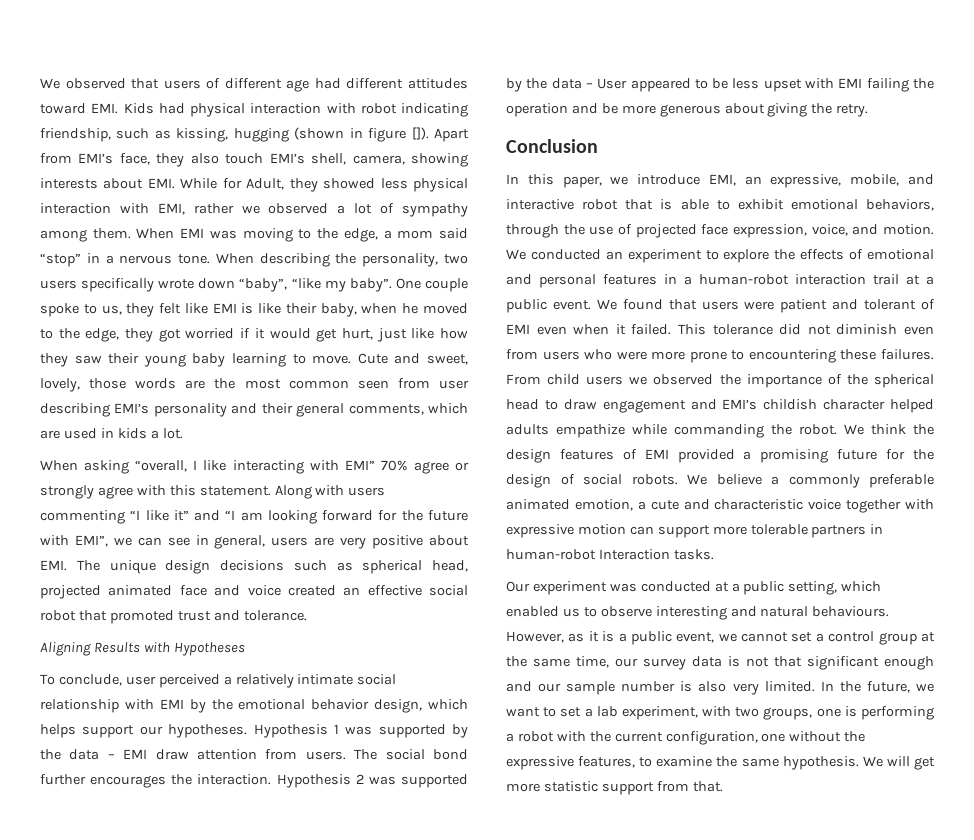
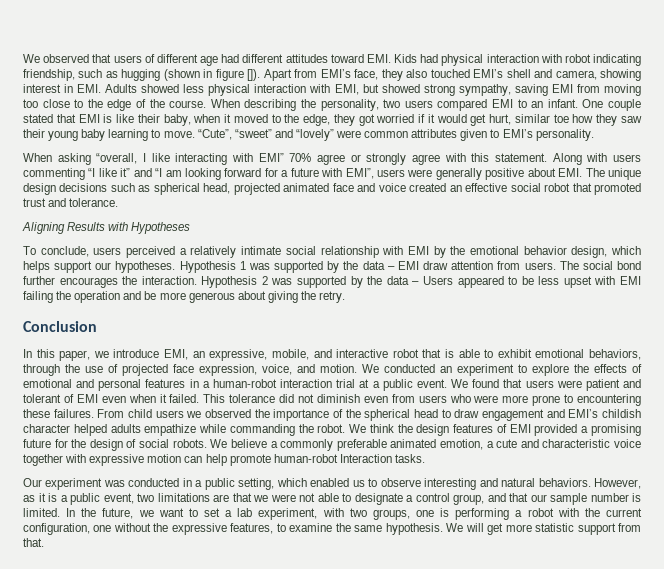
[176,128,229,142] kissing, -> (118, 74) none
[225,153,469,167] [40,178,318,192] touch EMI’s shell, camera, showing interests about EMI. While for Adult, they -> [430,69,641,81] [23,84,138,93] touched EMI’s shell and camera, showing interest in EMI. Adults
[193,203,469,217] [40,228,469,242] [40,253,211,267] rather we observed a lot of sympathy among them. When EMI was moving to the edge, a mom said “stop” in a nervous tone. -> [362,84,641,96] [23,99,207,111] but showed strong sympathy, saving EMI from moving too close to the edge of the course.
[81,278,468,292] [40,303,208,317] specifically wrote down “baby”, “like my baby”. One couple spoke to us, they felt like -> [437,99,642,111] [23,114,76,123] compared EMI to an infant. One couple stated that
[402,303,419,314] he -> [224,114,232,123] it
[376,328,435,342] just like -> [514,114,569,123] similar toe
[357,353,469,365] [40,378,469,392] [40,403,468,417] [40,428,183,439] Cute and sweet, lovely, those words are the most common seen from user describing EMI’s personality and their general comments, which are used in kids a lot. -> [197,129,594,141] “Cute”, “sweet” and “lovely” were common attributes given to EMI’s personality.
[401,510,423,521] the -> [281,170,289,177] a
[113,535,367,549] we can see in general, users are very -> [377,168,482,180] users were generally
[125,676,156,685] user -> [93,247,122,255] users
[597,78,628,89] User -> [422,276,453,285] Users
[873,274,899,285] trail -> [336,379,356,388] trial
[657,524,884,538] support more tolerable partners in -> [205,454,271,466] help promote
[714,582,729,592] at -> [182,478,192,487] in
[812,606,890,617] behaviours. -> [538,478,591,487] behaviors.
[718,631,935,645] [506,656,934,670] [506,681,532,692] we cannot set a control group at the same time, our survey data is not that significant enough and -> [137,493,528,505] two limitations are that we were not able to designate a control group, and that
[698,681,759,695] also very -> (641, 497) none

